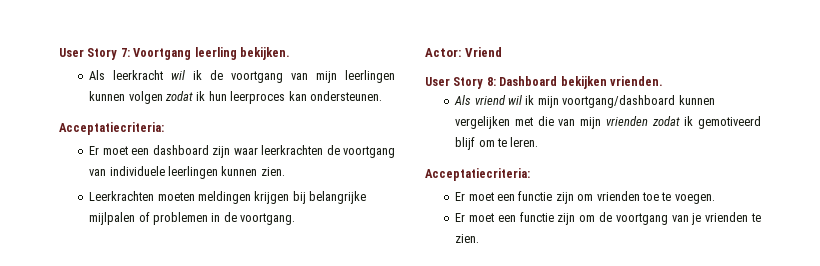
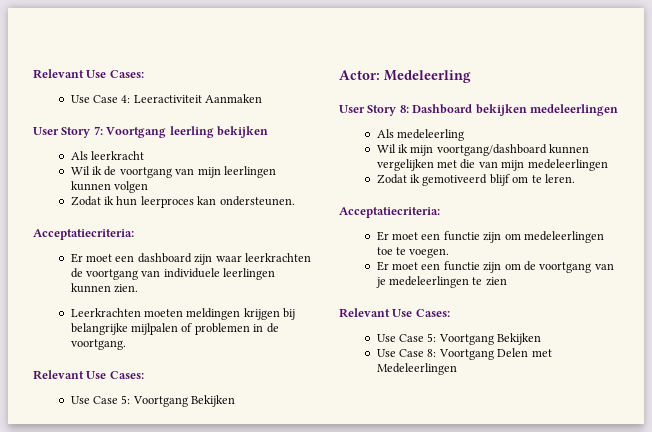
(59, 52) none -> [33,69,144,79] [70,94,263,103] Relevant Use Cases: // Use Case 4: Leeractiviteit Aanmaken //
[239,47,290,60] bekijken. -> [216,126,268,138] bekijken
[171,70,186,80] wil -> [70,166,90,175] // Wil
[165,91,194,101] zodat -> [70,196,101,206] // Zodat
(296, 219) none -> [33,370,144,380] [70,395,236,407] // Relevant Use Cases: // Use Case 5: Voortgang Bekijken
[464,47,502,57] Vriend -> [384,70,471,83] Medeleerling
[609,76,663,86] [454,95,523,105] vrienden. // Als vriend wil -> [529,104,618,116] [376,129,465,141] [376,144,396,153] medeleerlingen // Als medeleerling // Wil
[605,116,680,126] vrienden zodat -> [527,159,608,171] [376,174,407,184] medeleerlingen // Zodat
[596,191,640,201] vrienden -> [523,231,604,243] medeleerlingen
[705,212,761,222] [455,234,480,243] vrienden te zien. -> [389,276,507,288] [339,308,450,318] [376,333,542,345] [376,348,552,360] [376,363,457,375] medeleerlingen te zien // Relevant Use Cases: // Use Case 5: Voortgang Bekijken // Use Case 8: Voortgang Delen met Medeleerlingen

